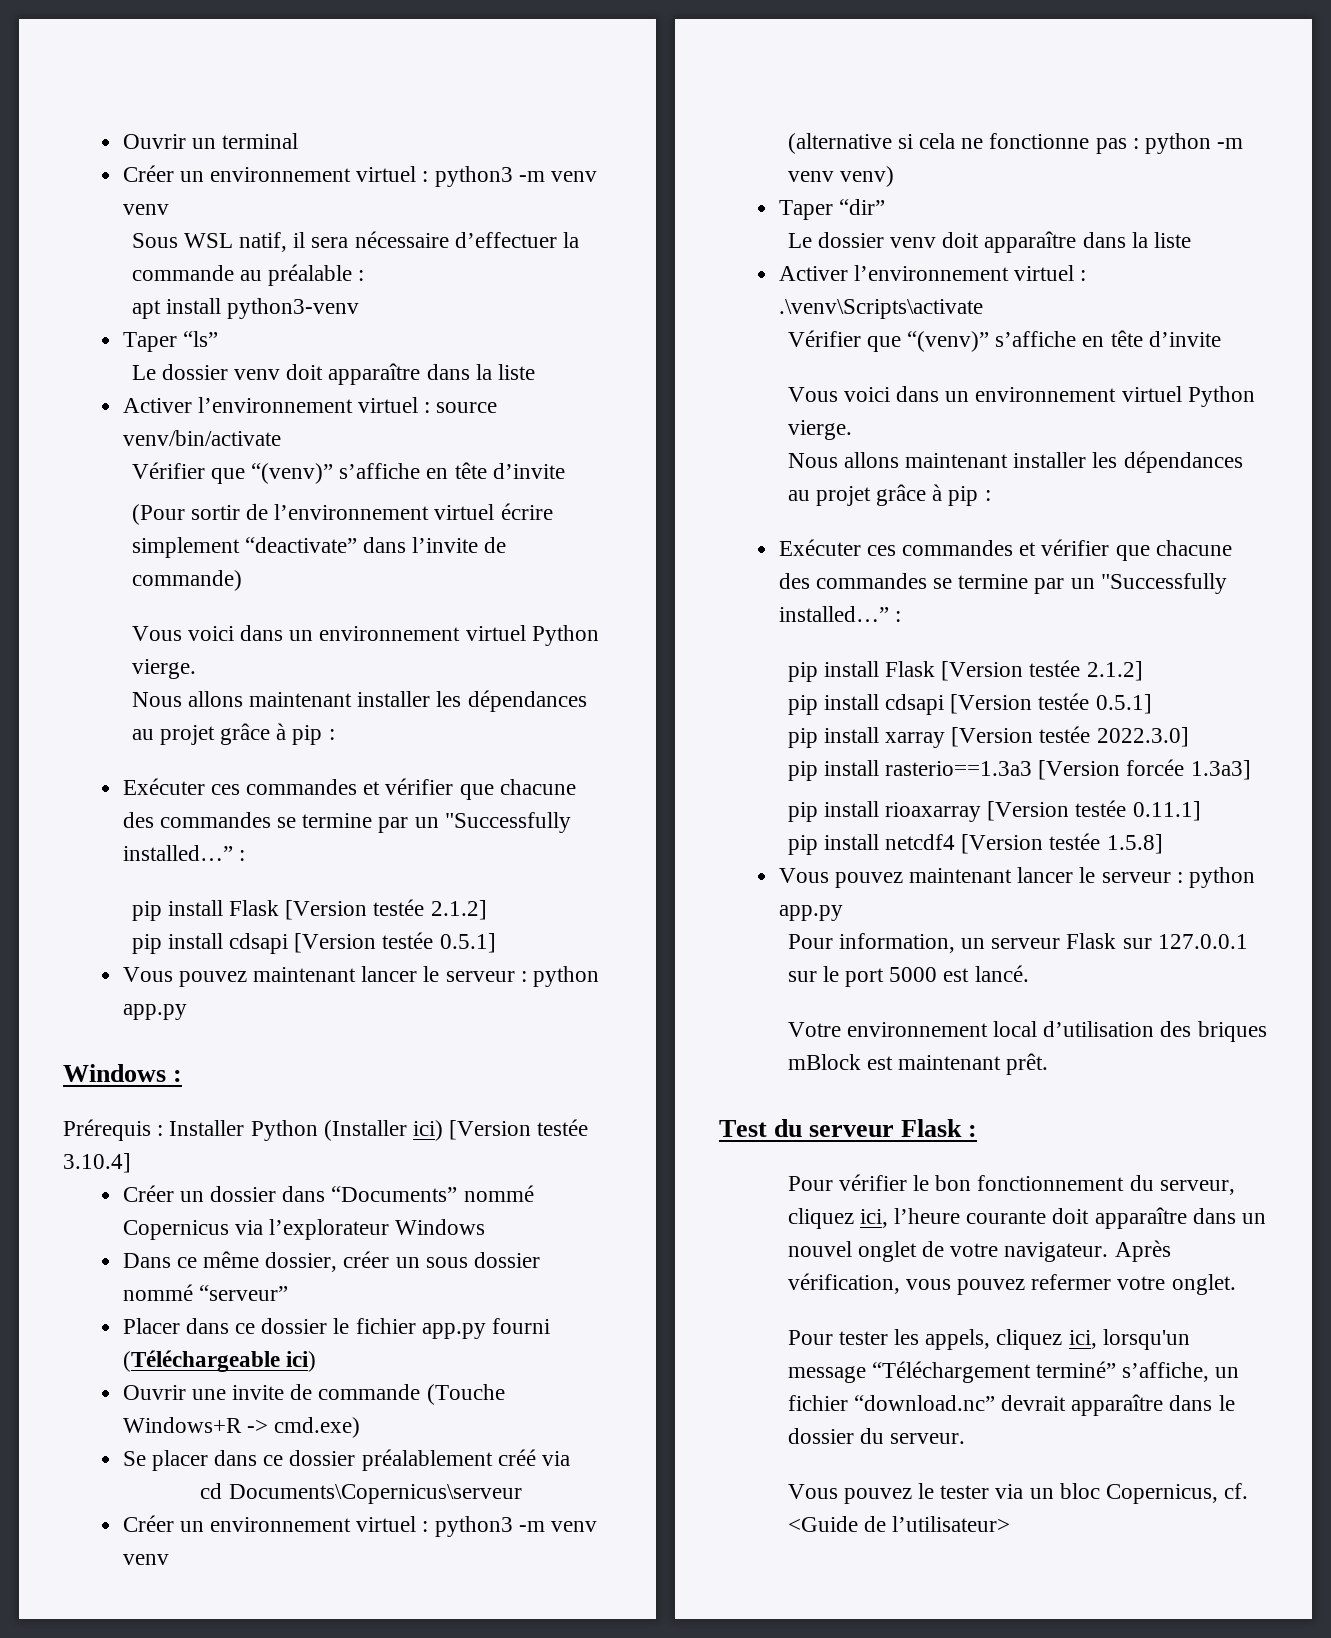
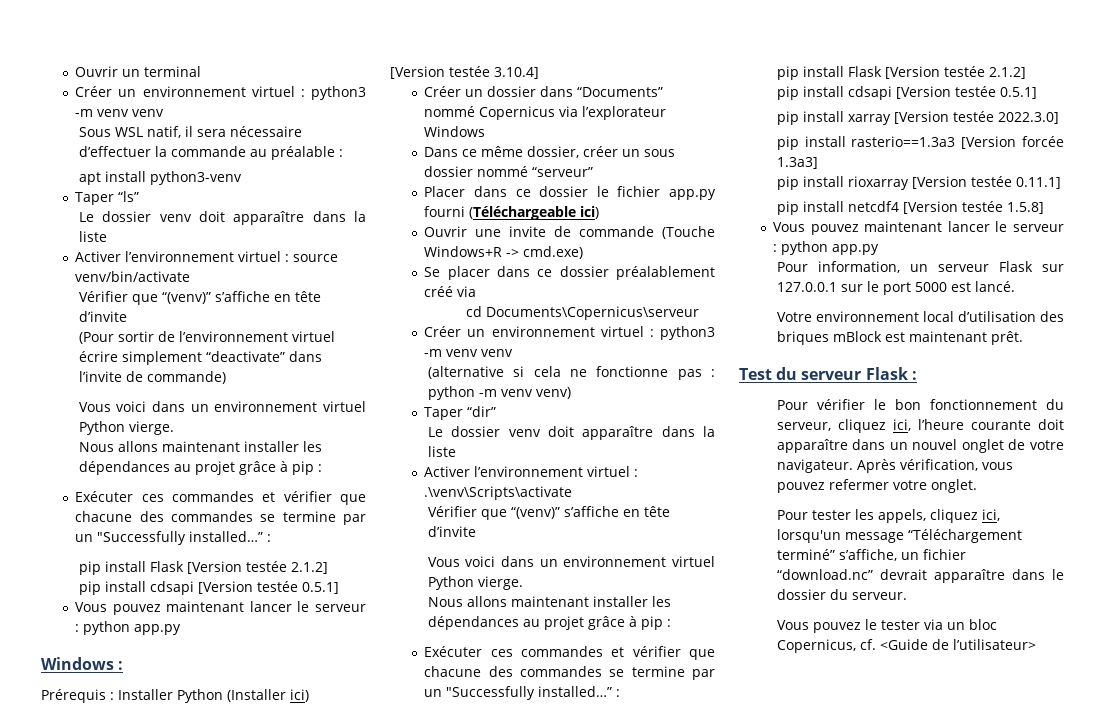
[885,802,982,822] rioaxarray -> [847,176,909,190] rioxarray

